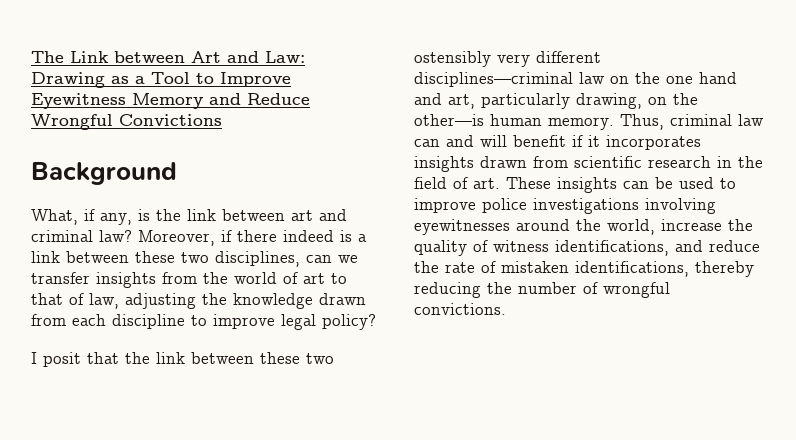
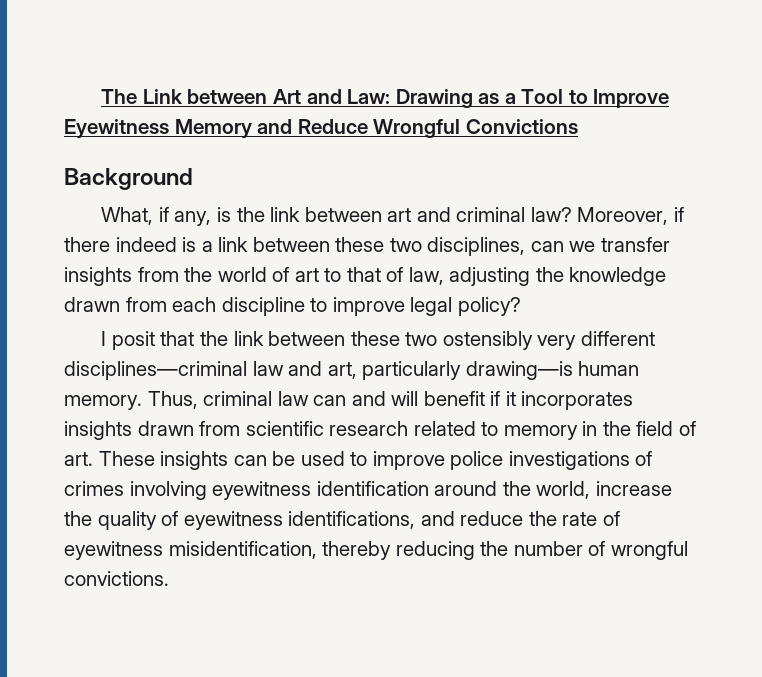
[610,72,737,84] [414,93,698,109] [414,114,484,126] on the one hand and art, particularly drawing, on the other—is -> [288,361,573,380] and art, particularly drawing—is
(711, 162) none -> [413,421,578,440] related to memory
[645,198,716,214] [414,219,510,235] involving eyewitnesses -> [635,451,653,466] [64,481,429,500] of crimes involving eyewitness identification
[493,240,549,252] witness -> [183,511,283,530] eyewitness
[501,261,689,277] mistaken identifications, -> [64,541,317,560] eyewitness misidentification,

